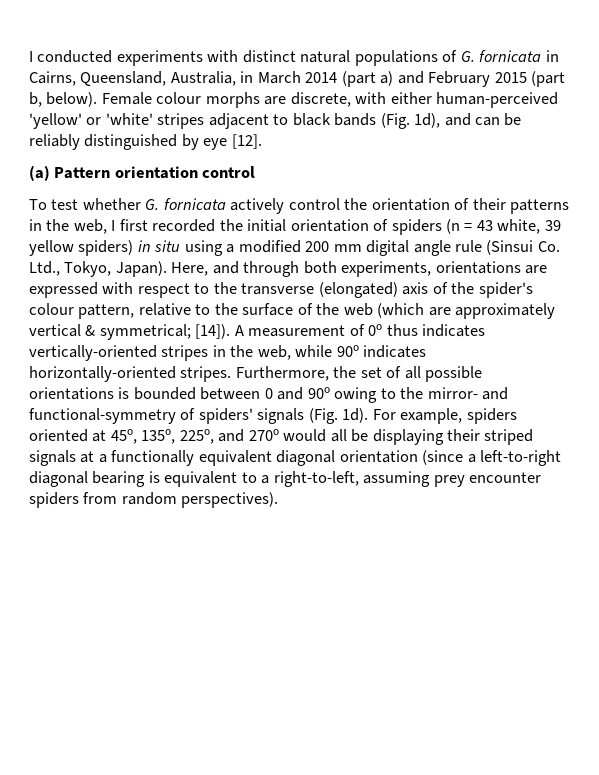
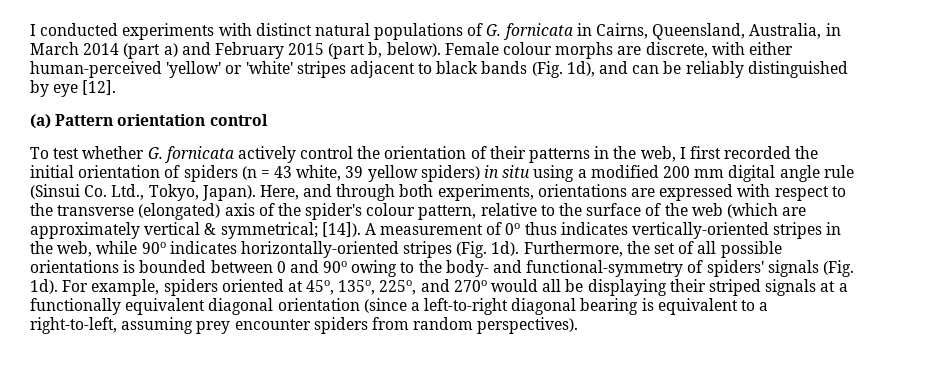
[180,366,232,382] stripes. -> [403,241,520,258] stripes (Fig. 1d).
[427,387,478,399] mirror- -> [445,260,489,277] body-

